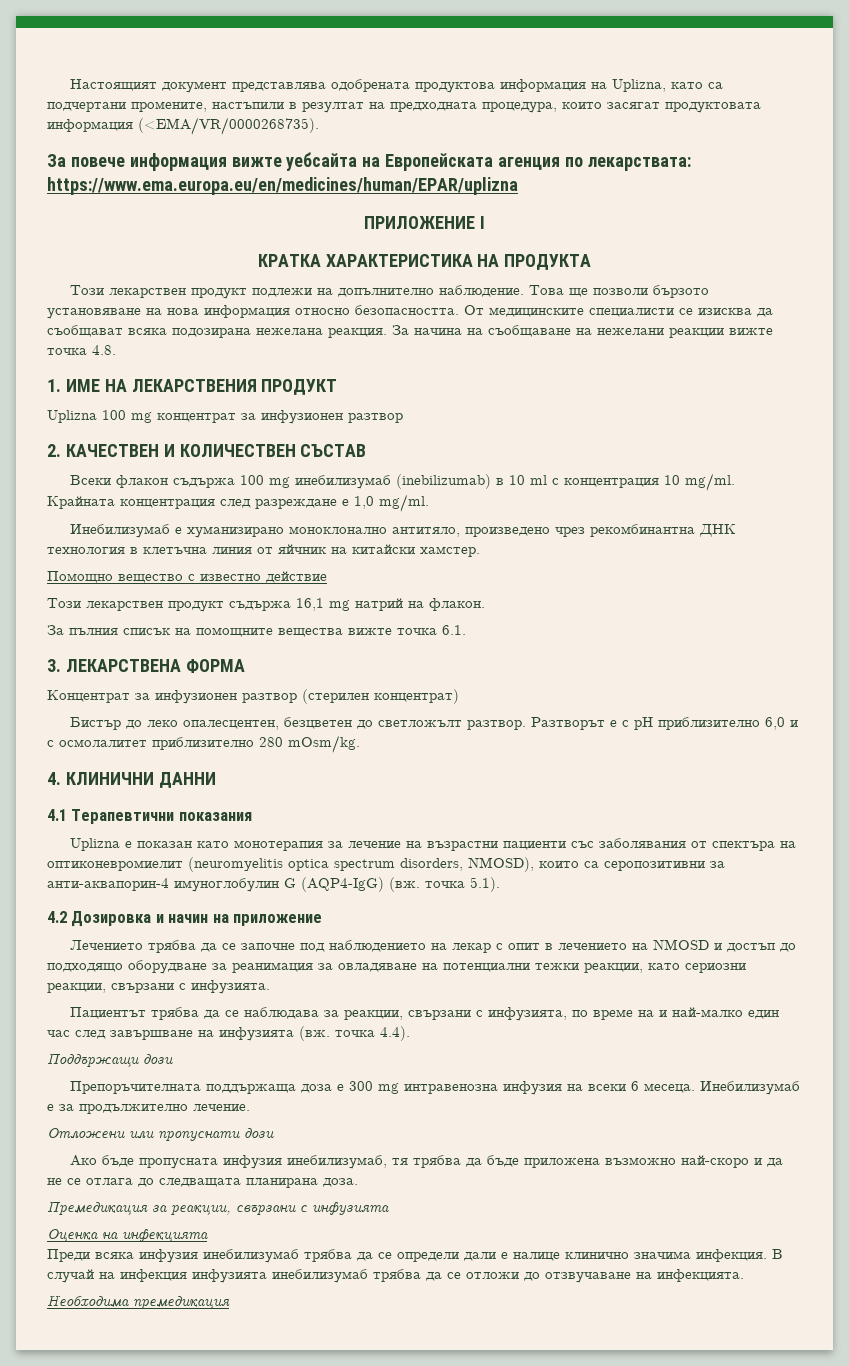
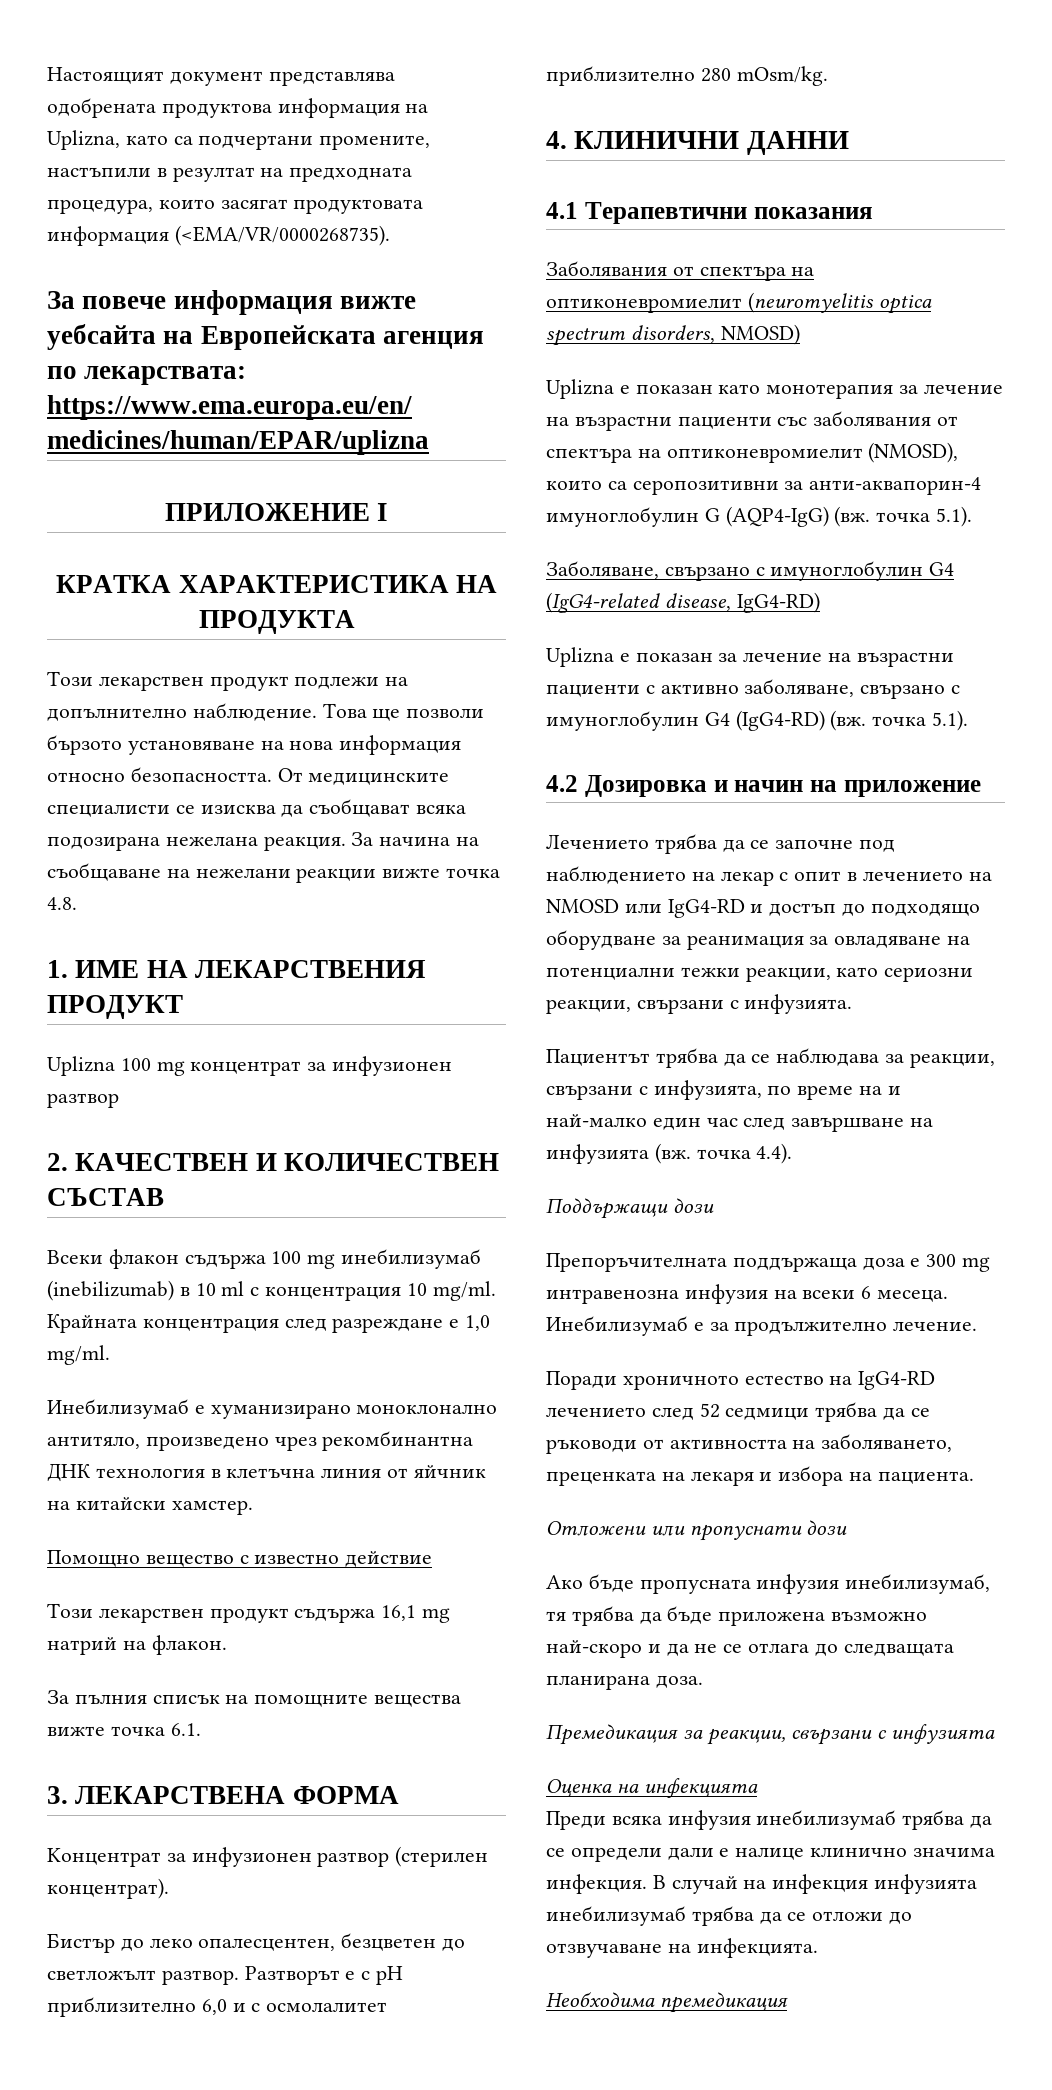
[374,689,459,704] концентрат) -> [47,1878,169,1899] концентрат).
(252, 816) none -> [546,261,815,281] [546,292,932,314] [546,324,800,346] // Заболявания от спектъра на оптиконевромиелит (neuromyelitis optica spectrum disorders, NMOSD)
[188,857,534,872] (neuromyelitis optica spectrum disorders, NMOSD), -> [868,442,959,463] (NMOSD),
(500, 884) none -> [546,561,955,581] [546,592,820,613] [546,647,954,667] [546,679,961,699] [546,710,969,731] // Заболяване, свързано с имуноглобулин G4 (IgG4-related disease, IgG4-RD) // Uplizna е показан за лечение на възрастни пациенти с активно заболяване, свързано с имуноглобулин G4 (IgG4-RD) (вж. точка 5.1).
(710, 944) none -> [624,899,745,918] или IgG4-RD
(250, 1107) none -> [546,1371,936,1390] [546,1402,930,1422] [546,1434,953,1454] [546,1466,974,1486] // Поради хроничното естество на IgG4-RD лечението след 52 седмици трябва да се ръководи от активността на заболяването, преценката на лекаря и избора на пациента.

